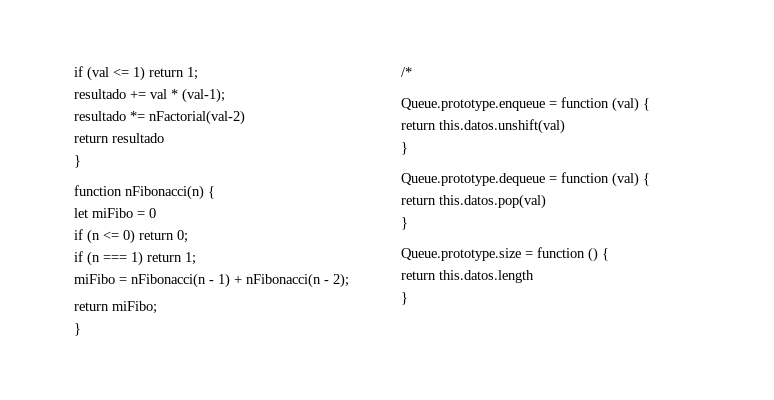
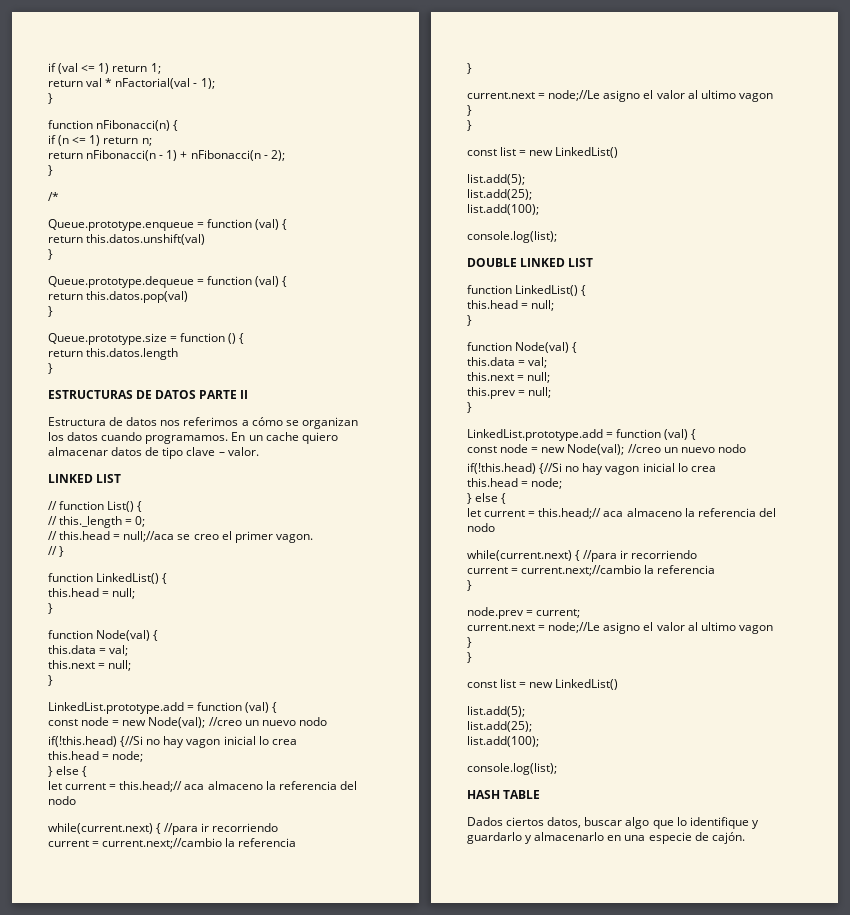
[74,88,225,103] [74,110,245,125] [74,133,164,143] resultado += val * (val-1); // resultado *= nFactorial(val-2) // return resultado -> [48,78,215,89] return val * nFactorial(val - 1);
[74,208,156,218] // let miFibo = 0 -> (179, 125) none
[123,229,188,244] [74,251,196,266] [74,274,127,284] 0) return 0; // if (n === 1) return 1; // miFibo = -> [89,135,152,146] [48,152,83,159] 1) return n; // return
[74,301,157,314] // return miFibo; -> (285, 155) none
(408, 298) none -> [48,390,249,399] [48,417,358,429] [48,432,338,444] [48,447,259,459] [48,474,122,483] [48,501,143,512] [48,516,146,528] [48,531,313,543] [48,546,65,557] [48,573,168,584] [48,588,136,599] [48,603,53,614] [48,630,159,641] [48,645,129,656] [48,660,132,671] [48,675,53,686] [48,702,278,714] [48,717,327,728] [48,736,297,748] [48,751,144,762] [48,766,88,777] [48,781,357,792] [48,796,76,805] [48,823,279,835] [48,838,297,849] [467,63,472,74] [467,90,773,102] [467,105,472,116] [467,120,472,131] [467,147,619,158] [467,174,525,185] [467,189,532,200] [467,204,539,215] [467,231,557,243] [467,258,594,267] [467,285,587,296] [467,300,555,311] [467,315,472,326] [467,342,578,353] [467,357,548,368] [467,372,551,383] [467,387,552,399] [467,402,472,413] [467,429,697,441] [467,444,746,455] [467,463,716,475] [467,478,563,489] [467,493,507,504] [467,508,776,519] [467,523,495,532] [467,550,698,562] [467,565,716,576] [467,580,472,591] [467,607,581,619] [467,622,773,634] [467,637,472,648] [467,652,472,663] [467,679,619,690] [467,706,525,717] [467,721,532,732] [467,736,539,747] [467,763,557,775] [467,790,541,799] [467,817,759,829] [467,832,745,844] // ESTRUCTURAS DE DATOS PARTE II // Estructura de datos nos referimos a cómo se organizan los datos cuando programamos. En un cache quiero almacenar datos de tipo clave – valor. // LINKED LIST // // function List() { // // this._length = 0; // // this.head = null;//aca se creo el primer vagon. // // } // function LinkedList() { // this.head = null; // } // function Node(val) { // this.data = val; // this.next = null; // } // LinkedList.prototype.add = function (val) { // const node = new Node(val); //creo un nuevo nodo // if(!this.head) {//Si no hay vagon inicial lo crea // this.head = node; // } else { // let current = this.head;// aca almaceno la referencia del nodo // while(current.next) { //para ir recorriendo // current = current.next;//cambio la referencia // } // current.next = node;//Le asigno el valor al ultimo vagon // } // } // const list = new LinkedList() // list.add(5); // list.add(25); // list.add(100); // console.log(list); // DOUBLE LINKED LIST // function LinkedList() { // this.head = null; // } // function Node(val) { // this.data = val; // this.next = null; // this.prev = null; // } // LinkedList.prototype.add = function (val) { // const node = new Node(val); //creo un nuevo nodo // if(!this.head) {//Si no hay vagon inicial lo crea // this.head = node; // } else { // let current = this.head;// aca almaceno la referencia del nodo // while(current.next) { //para ir recorriendo // current = current.next;//cambio la referencia // } // node.prev = current; // current.next = node;//Le asigno el valor al ultimo vagon // } // } // const list = new LinkedList() // list.add(5); // list.add(25); // list.add(100); // console.log(list); // HASH TABLE // Dados ciertos datos, buscar algo que lo identifique y guardarlo y almacenarlo en una especie de cajón.

